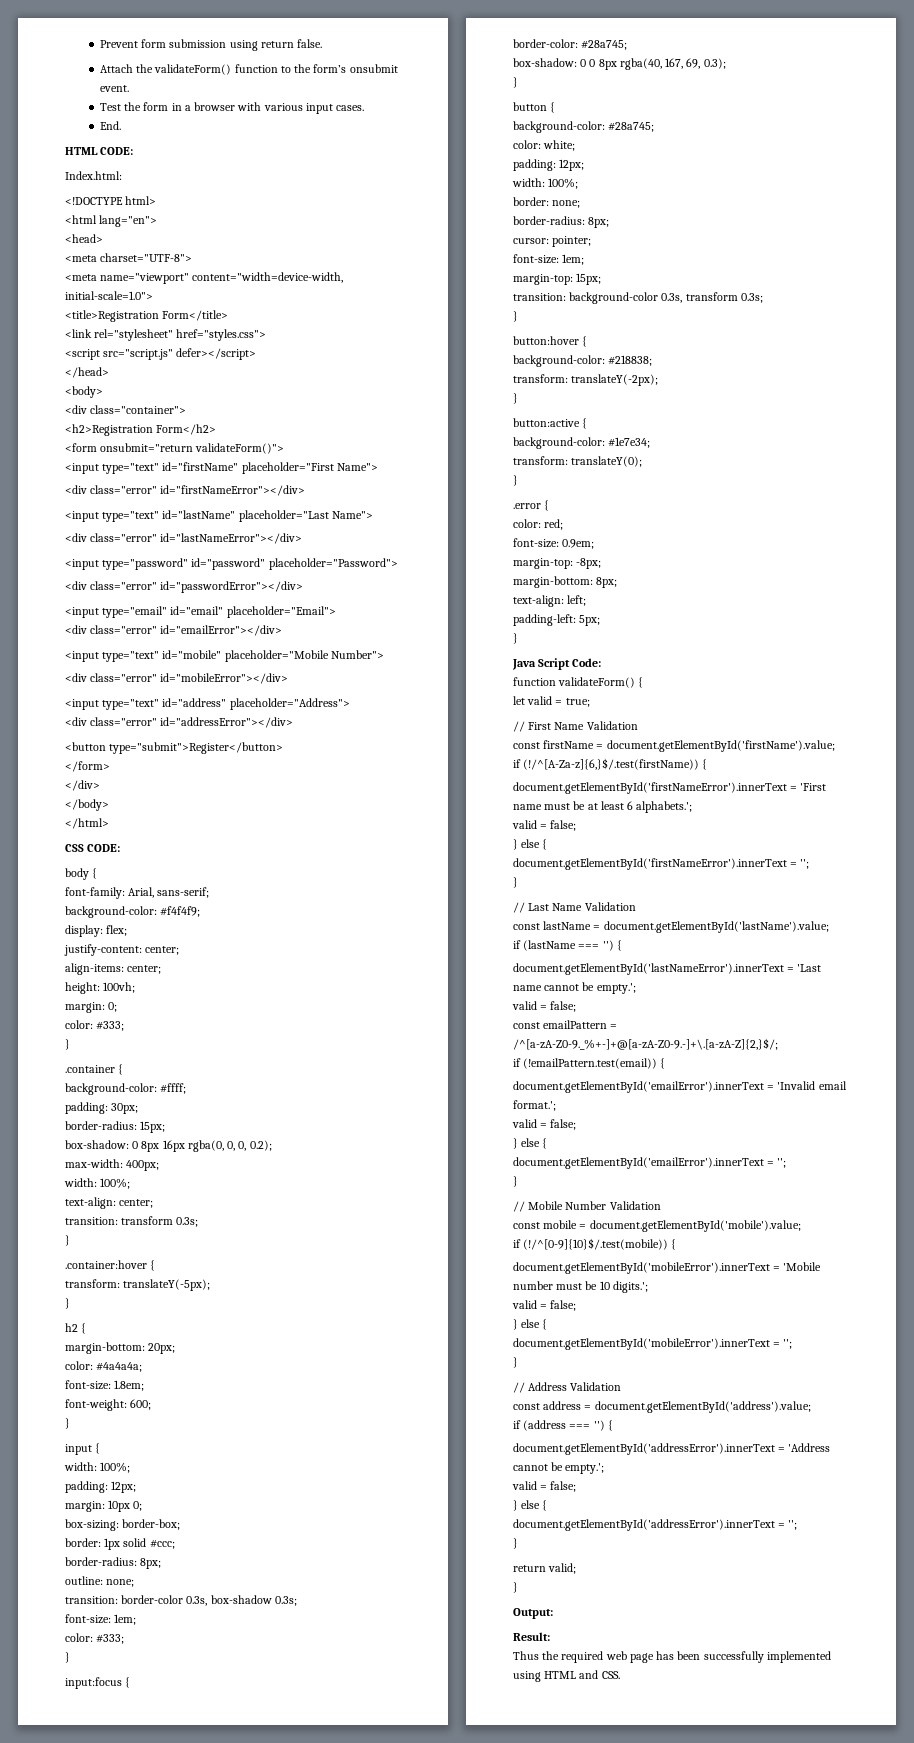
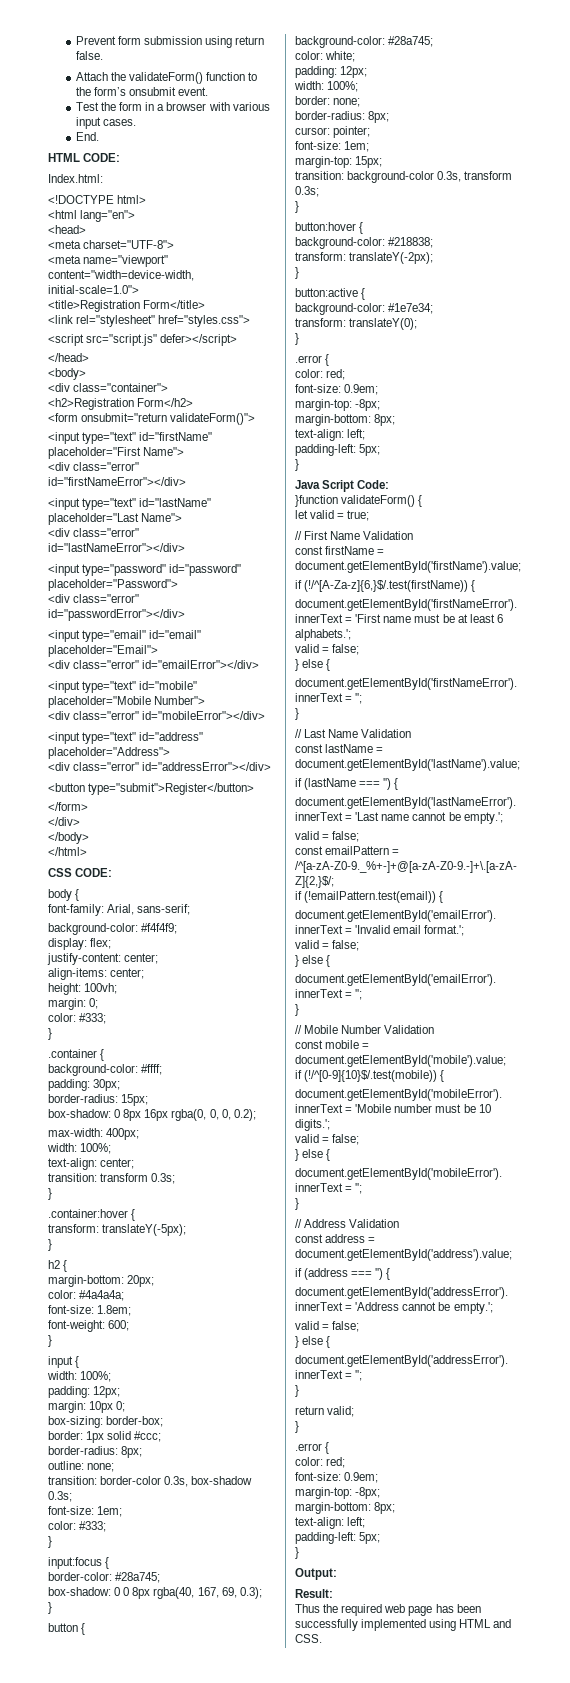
[513,677,556,686] function -> [295,495,338,507] }function
(518, 1587) none -> [295,1442,330,1454] [295,1457,346,1468] [295,1472,379,1483] [295,1487,381,1499] [295,1502,396,1514] [295,1517,366,1529] [295,1532,381,1544] [295,1547,299,1559] // .error { // color: red; // font-size: 0.9em; // margin-top: -8px; // margin-bottom: 8px; // text-align: left; // padding-left: 5px; // }

